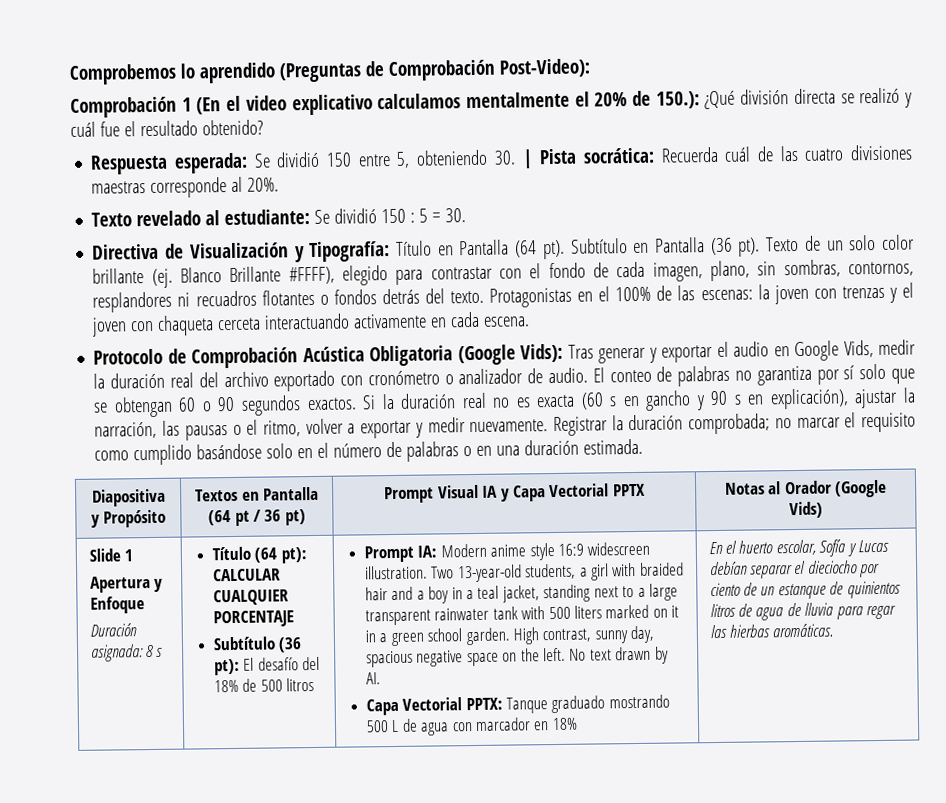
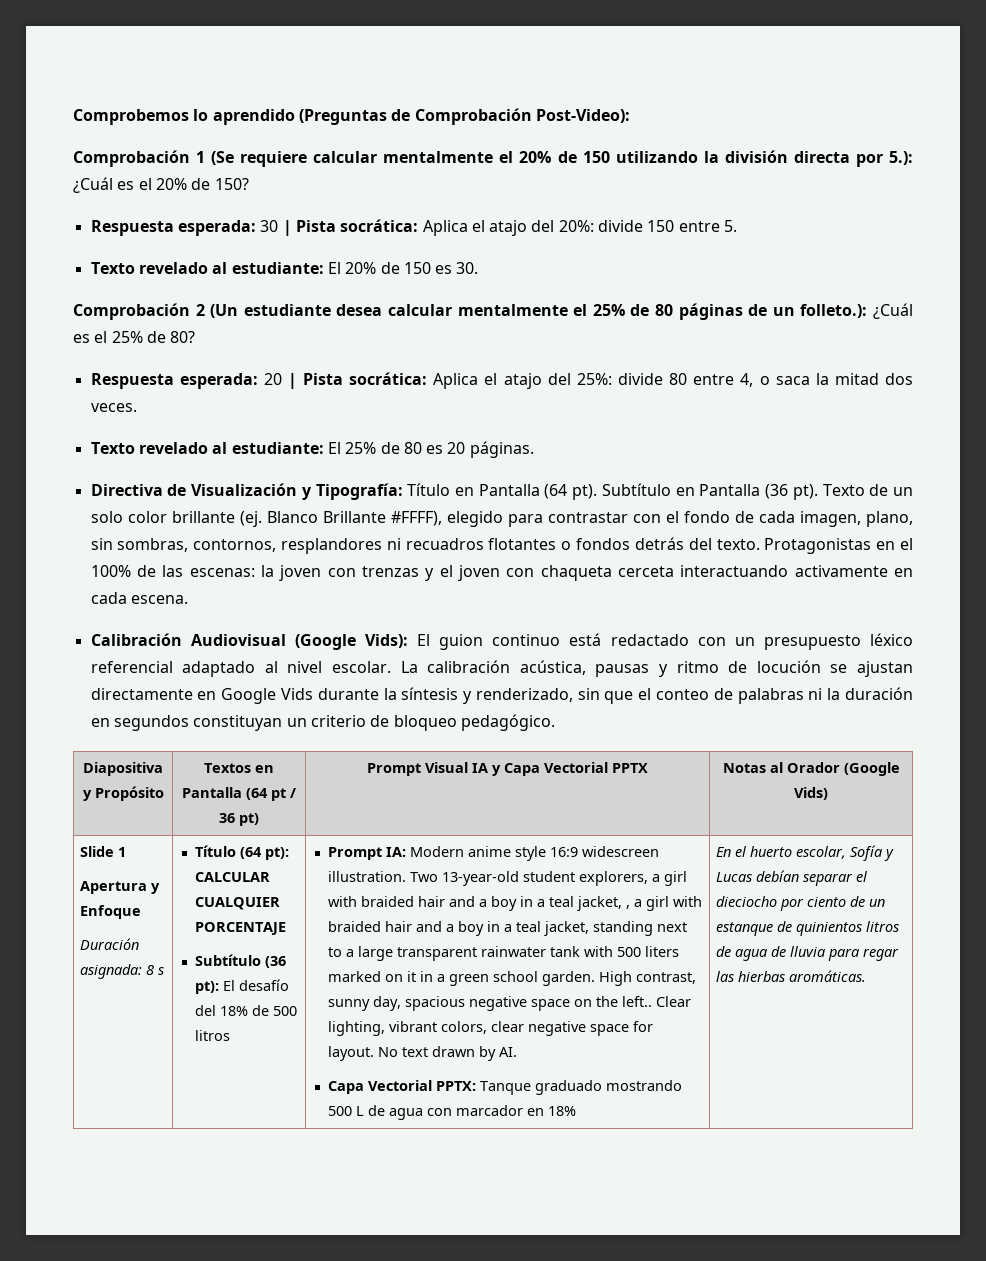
[196,87,913,116] [70,119,263,137] [90,144,913,175] [91,176,280,198] [91,208,467,227] (En el video explicativo calculamos mentalmente el 20% de 150.): ¿Qué división directa se realizó y cuál fue el resultado obtenido? // Respuesta esperada: Se dividió 150 entre 5, obteniendo 30. | Pista socrática: Recuerda cuál de las cuatro divisiones maestras corresponde al 20%. // Texto revelado al estudiante: Se dividió 150 : 5 = 30. -> [211,150,914,167] [73,177,249,193] [90,219,738,236] [90,262,479,274] [73,303,914,320] [73,331,196,343] [90,372,913,389] [90,403,137,412] [90,441,534,458] (Se requiere calcular mentalmente el 20% de 150 utilizando la división directa por 5.): ¿Cuál es el 20% de 150? // Respuesta esperada: 30 | Pista socrática: Aplica el atajo del 20%: divide 150 entre 5. // Texto revelado al estudiante: El 20% de 150 es 30. // Comprobación 2 (Un estudiante desea calcular mentalmente el 25% de 80 páginas de un folleto.): ¿Cuál es el 25% de 80? // Respuesta esperada: 20 | Pista socrática: Aplica el atajo del 25%: divide 80 entre 4, o saca la mitad dos veces. // Texto revelado al estudiante: El 25% de 80 es 20 páginas.
[93,339,916,369] [93,363,915,392] [93,387,916,418] [94,412,917,441] [94,438,644,466] Protocolo de Comprobación Acústica Obligatoria (Google Vids): Tras generar y exportar el audio en Google Vids, medir la duración real del archivo exportado con cronómetro o analizador de audio. El conteo de palabras no garantiza por sí solo que se obtengan 60 o 90 segundos exactos. Si la duración real no es exacta (60 s en gancho y 90 s en explicación), ajustar la narración, las pausas o el ritmo, volver a exportar y medir nuevamente. Registrar la duración comprobada; no marcar el requisito como cumplido basándose solo en el número de palabras o en una duración estimada. -> [90,633,914,650] [90,660,914,677] [90,687,913,704] [90,714,555,731] Calibración Audiovisual (Google Vids): El guion continuo está redactado con un presupuesto léxico referencial adaptado al nivel escolar. La calibración acústica, pausas y ritmo de locución se ajustan directamente en Google Vids durante la síntesis y renderizado, sin que el conteo de palabras ni la duración en segundos constituyan un criterio de bloqueo pedagógico.
[525,563,577,580] students, -> [523,871,688,886] [328,896,631,911] student explorers, a girl with braided hair and a boy in a teal jacket, ,
[542,647,566,662] left. -> [622,996,692,1007] [328,1021,654,1036] [328,1046,375,1061] left.. Clear lighting, vibrant colors, clear negative space for layout.

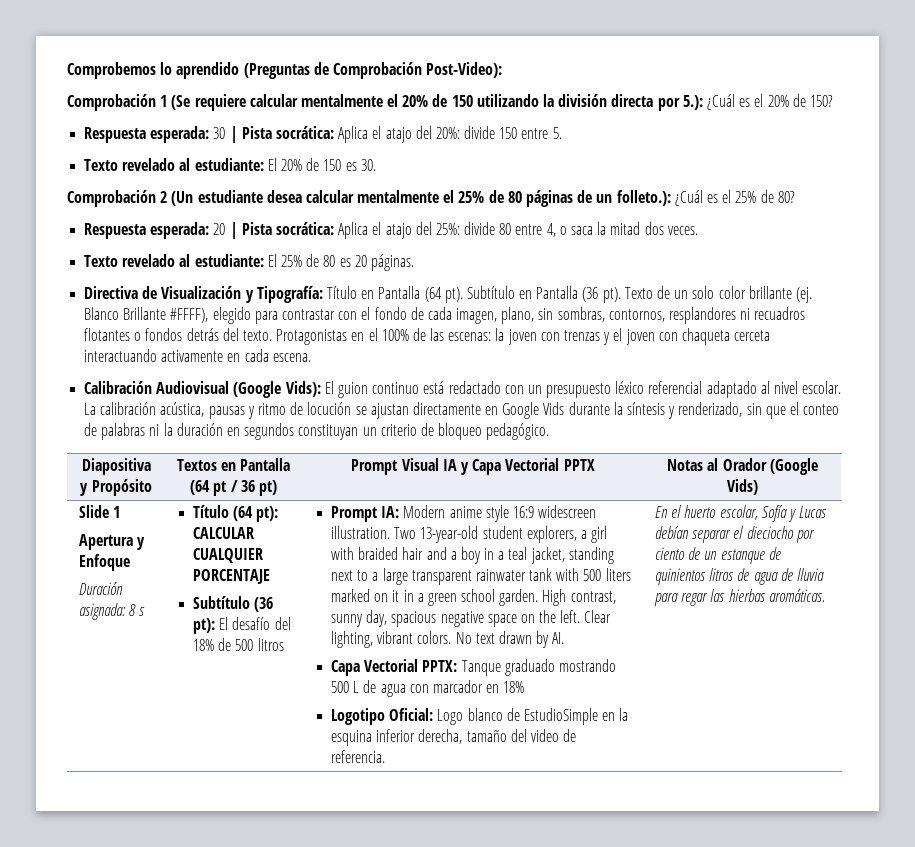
[626,896,703,911] [328,921,590,936] , a girl with braided hair and a boy in a teal jacket, -> (565, 555) none
[622,996,653,1007] left.. -> [560,610,581,623] left.
[441,1021,654,1036] [328,1046,375,1061] colors, clear negative space for layout. -> [417,631,452,644] colors.
(577, 1111) none -> [330,708,629,725] [330,729,577,746] [330,750,385,763] // Logotipo Oficial: Logo blanco de EstudioSimple en la esquina inferior derecha, tamaño del video de referencia.

